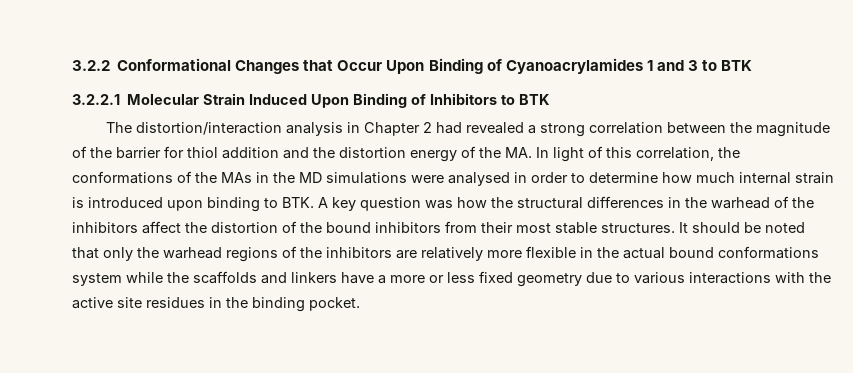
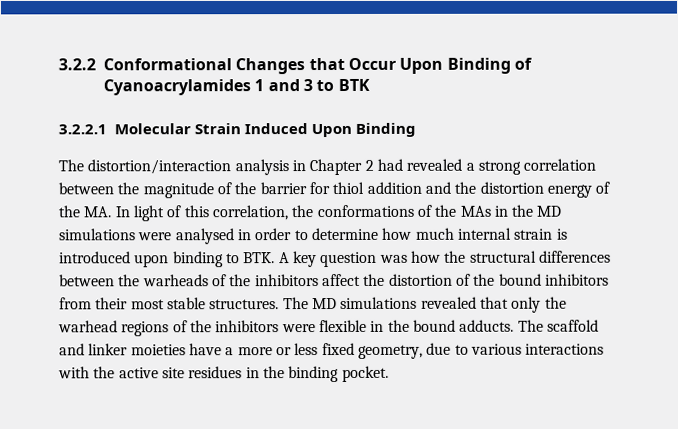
[410,93,550,105] of Inhibitors to BTK -> (417, 129) none
[668,197,770,209] in the warhead -> [59,274,209,287] between the warheads
[679,222,805,233] It should be noted -> [282,296,477,310] The MD simulations revealed
[396,246,819,261] [72,271,337,286] are relatively more flexible in the actual bound conformations system while the scaffolds and linkers -> [281,319,599,333] [59,343,186,356] were flexible in the bound adducts. The scaffold and linker moieties
[517,273,582,287] geometry -> [357,344,423,359] geometry,

